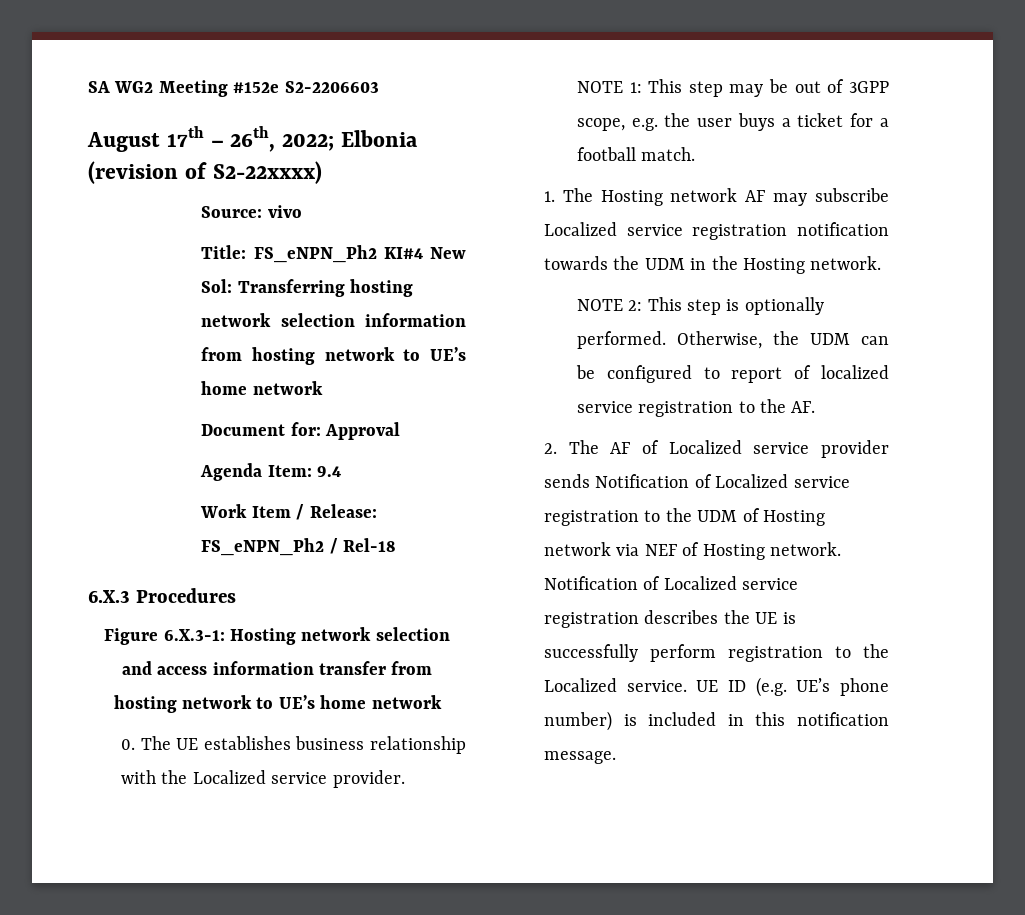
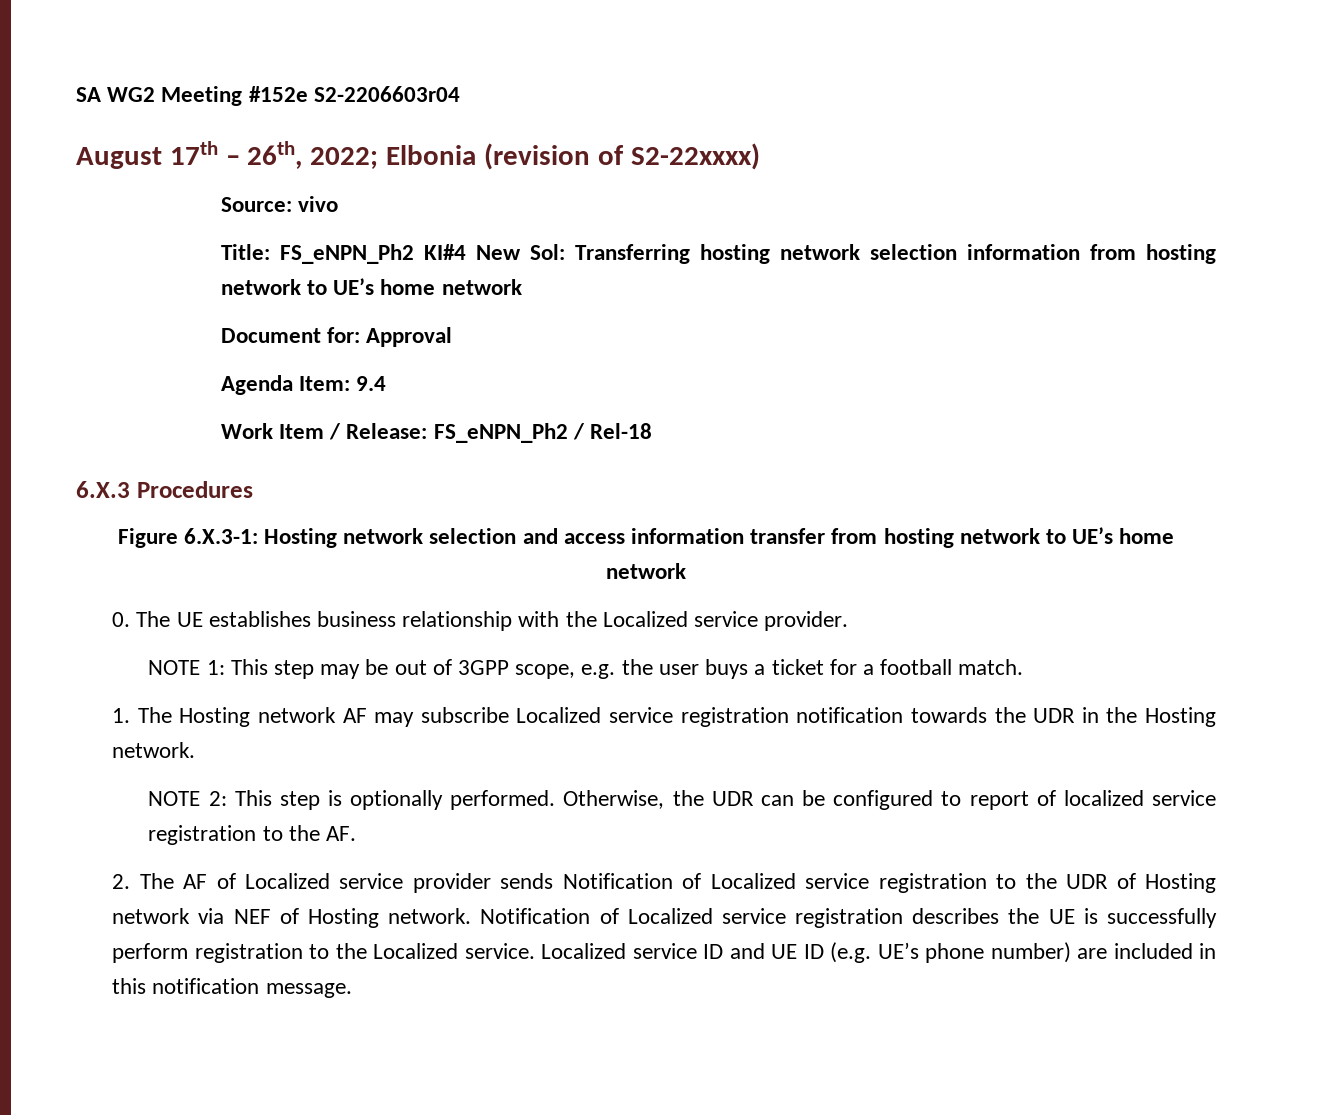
[284,81,379,93] S2-2206603 -> [313,86,460,102] S2-2206603r04
[644,258,685,270] UDM -> [1033,708,1076,723] UDR
[809,333,850,345] UDM -> [711,791,754,806] UDR
[697,510,738,522] UDM -> [1066,874,1109,889] UDR
(687, 686) none -> [541,943,765,959] Localized service ID and
[623,714,637,726] is -> [1077,948,1108,959] are

